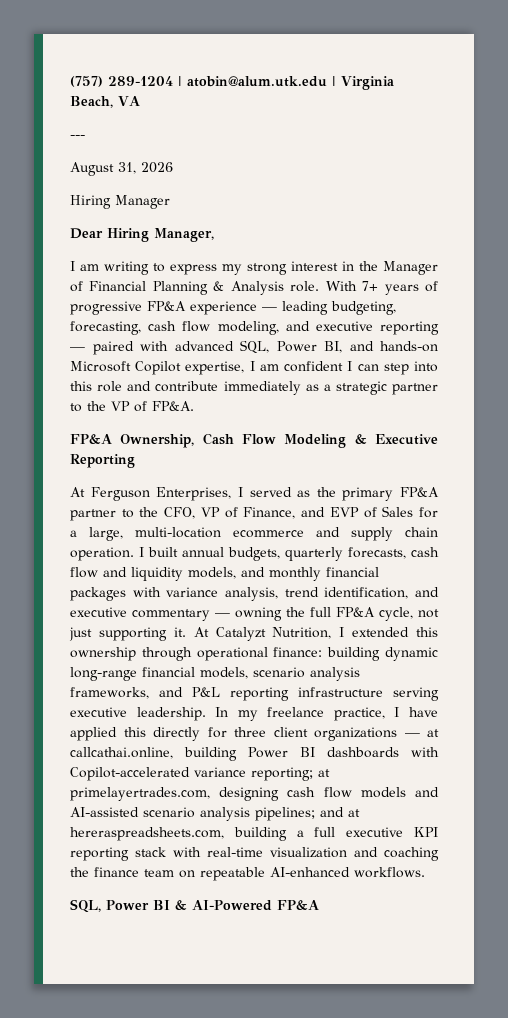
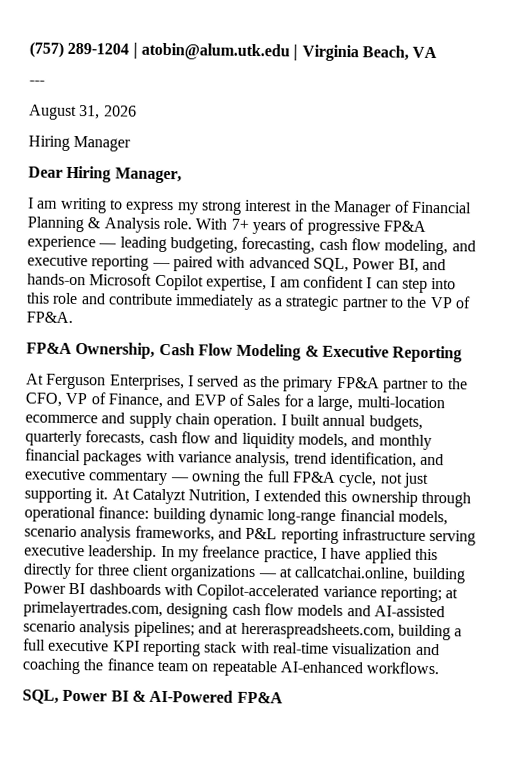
[70,747,173,759] callcathai.online, -> [294,566,410,582] callcatchai.online,

